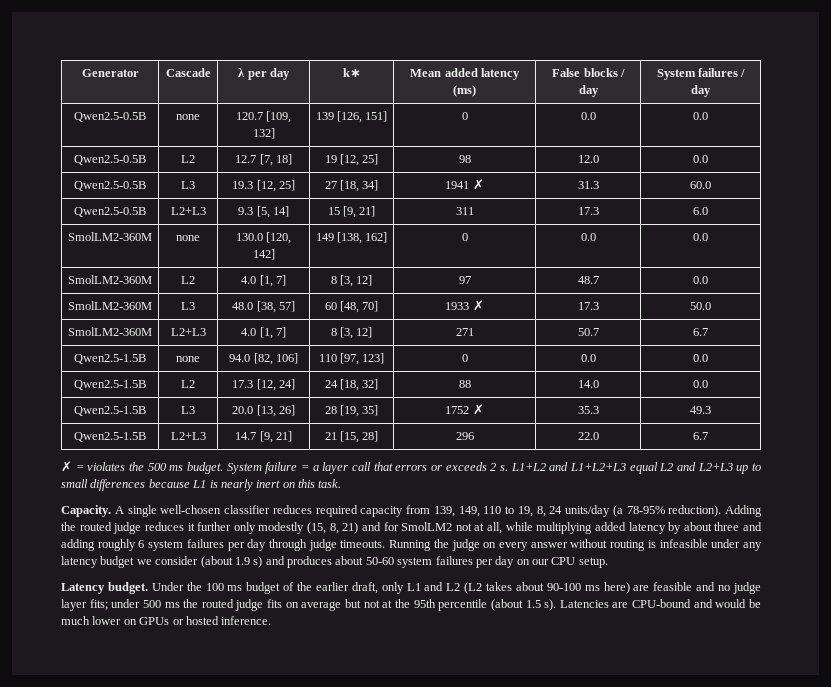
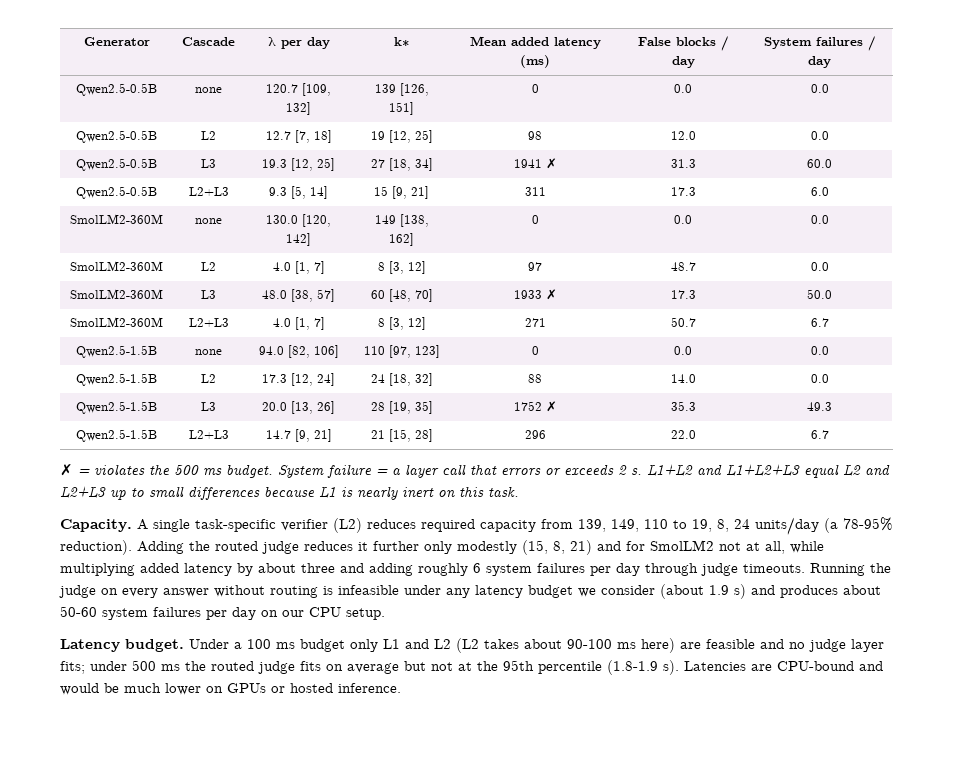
[160,505,270,514] well-chosen classifier -> [195,518,362,533] task-specific verifier (L2)
[186,582,202,591] the -> [234,642,242,649] a
[283,582,378,594] of the earlier draft, -> (345, 645) none
[490,599,541,611] (about 1.5 -> [607,660,658,675] (1.8-1.9

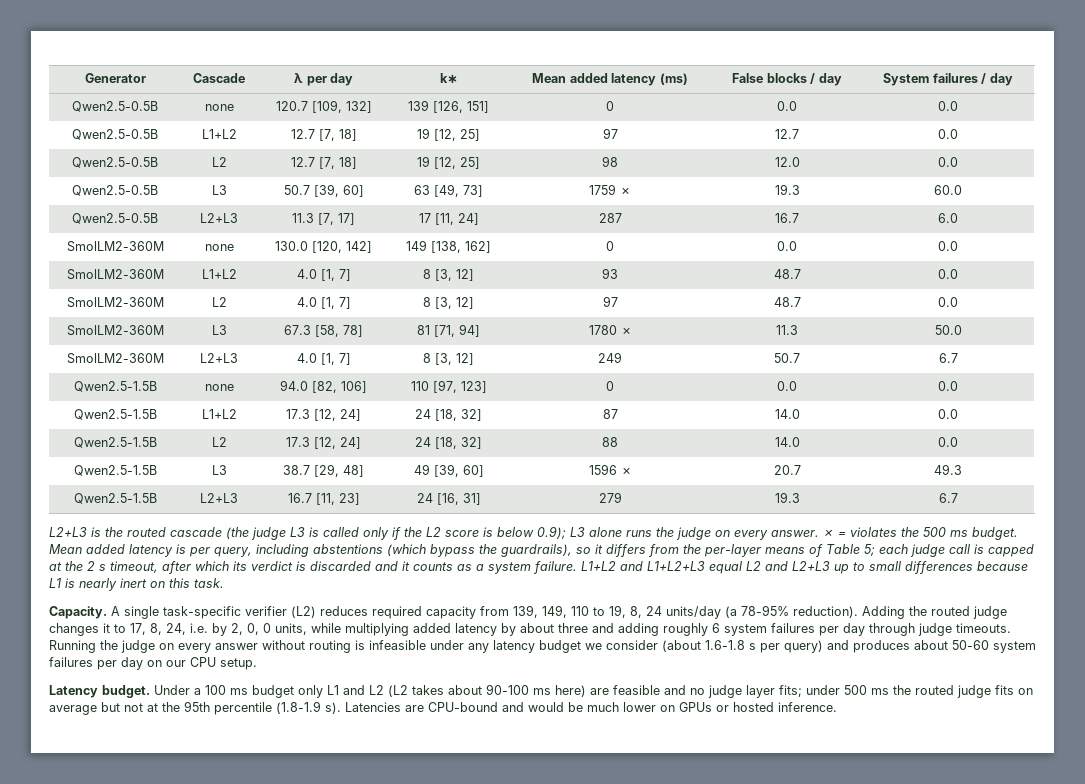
(829, 88) none -> [72,129,158,140] [201,129,237,139] [290,129,357,141] [417,128,480,141] [602,128,618,139] [775,129,799,139] [938,129,958,139] // Qwen2.5-0.5B | L1+L2 | 12.7 [7, 18] | 19 [12, 25] | 97 | 12.7 | 0.0
[262,158,335,171] [370,158,433,171] [513,158,557,169] [670,159,696,168] 19.3 [12, 25] | 27 [18, 34] | 1941 ✗ | 31.3 -> [283,184,364,197] [414,184,483,197] [589,184,631,195] [774,184,800,195] 50.7 [39, 60] | 63 [49, 73] | 1759 ✗ | 19.3
[269,186,328,199] [374,186,429,199] [524,187,546,196] [670,187,696,196] 9.3 [5, 14] | 15 [9, 21] | 311 | 17.3 -> [292,213,355,225] [418,213,479,225] [598,213,622,223] [775,213,799,223] 11.3 [7, 17] | 17 [11, 24] | 287 | 16.7
(829, 219) none -> [66,269,164,280] [201,269,237,279] [296,269,351,281] [423,269,474,281] [602,268,618,279] [773,269,801,279] [938,269,958,279] // SmolLM2-360M | L1+L2 | 4.0 [1, 7] | 8 [3, 12] | 93 | 48.7 | 0.0
[262,289,335,302] [370,289,433,302] [513,289,557,300] [670,290,696,299] 48.0 [38, 57] | 60 [48, 70] | 1933 ✗ | 17.3 -> [284,325,363,337] [417,324,480,337] [588,325,632,335] [776,325,798,335] 67.3 [58, 78] | 81 [71, 94] | 1780 ✗ | 11.3
[524,318,546,327] 271 -> [598,352,622,363] 249
(829, 350) none -> [73,409,157,420] [201,409,237,419] [286,409,361,421] [415,409,482,421] [602,409,618,419] [774,409,800,419] [938,409,958,419] // Qwen2.5-1.5B | L1+L2 | 17.3 [12, 24] | 24 [18, 32] | 87 | 14.0 | 0.0
[262,401,335,414] [370,401,433,414] [513,401,557,412] [670,401,696,411] 20.0 [13, 26] | 28 [19, 35] | 1752 ✗ | 35.3 -> [283,464,364,477] [413,464,484,477] [588,464,632,475] [773,465,801,475] 38.7 [29, 48] | 49 [39, 60] | 1596 ✗ | 20.7
[265,429,332,442] [370,429,433,442] [524,430,546,439] [670,430,696,439] [810,430,829,439] 14.7 [9, 21] | 21 [15, 28] | 296 | 22.0 | 6.7 // -> [287,493,360,505] [416,493,481,505] [598,492,622,503] [774,492,800,503] [938,493,958,503] [49,526,819,540] 16.7 [11, 23] | 24 [16, 31] | 279 | 19.3 | 6.7 // L2+L3 is the routed cascade (the judge L3 is called only if the L2 score is below 0.9); L3 alone runs the judge on every answer.
[278,464,642,478] System failure = a layer call that errors or exceeds 2 s. -> [49,544,1034,557] [49,561,577,574] Mean added latency is per query, including abstentions (which bypass the guardrails), so it differs from the per-layer means of Table 5; each judge call is capped at the 2 s timeout, after which its verdict is discarded and it counts as a system failure.
[304,540,785,555] reduces it further only modestly (15, 8, 21) and for SmolLM2 not at all, -> [49,623,307,636] changes it to 17, 8, 24, i.e. by 2, 0, 0 units,
[709,584,746,599] 1.9 s) -> [705,640,823,653] 1.6-1.8 s per query)

